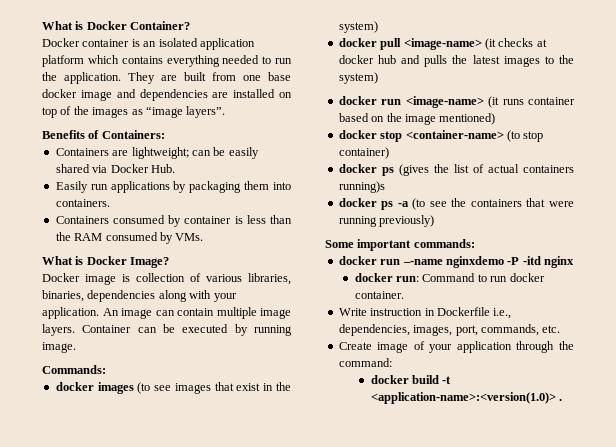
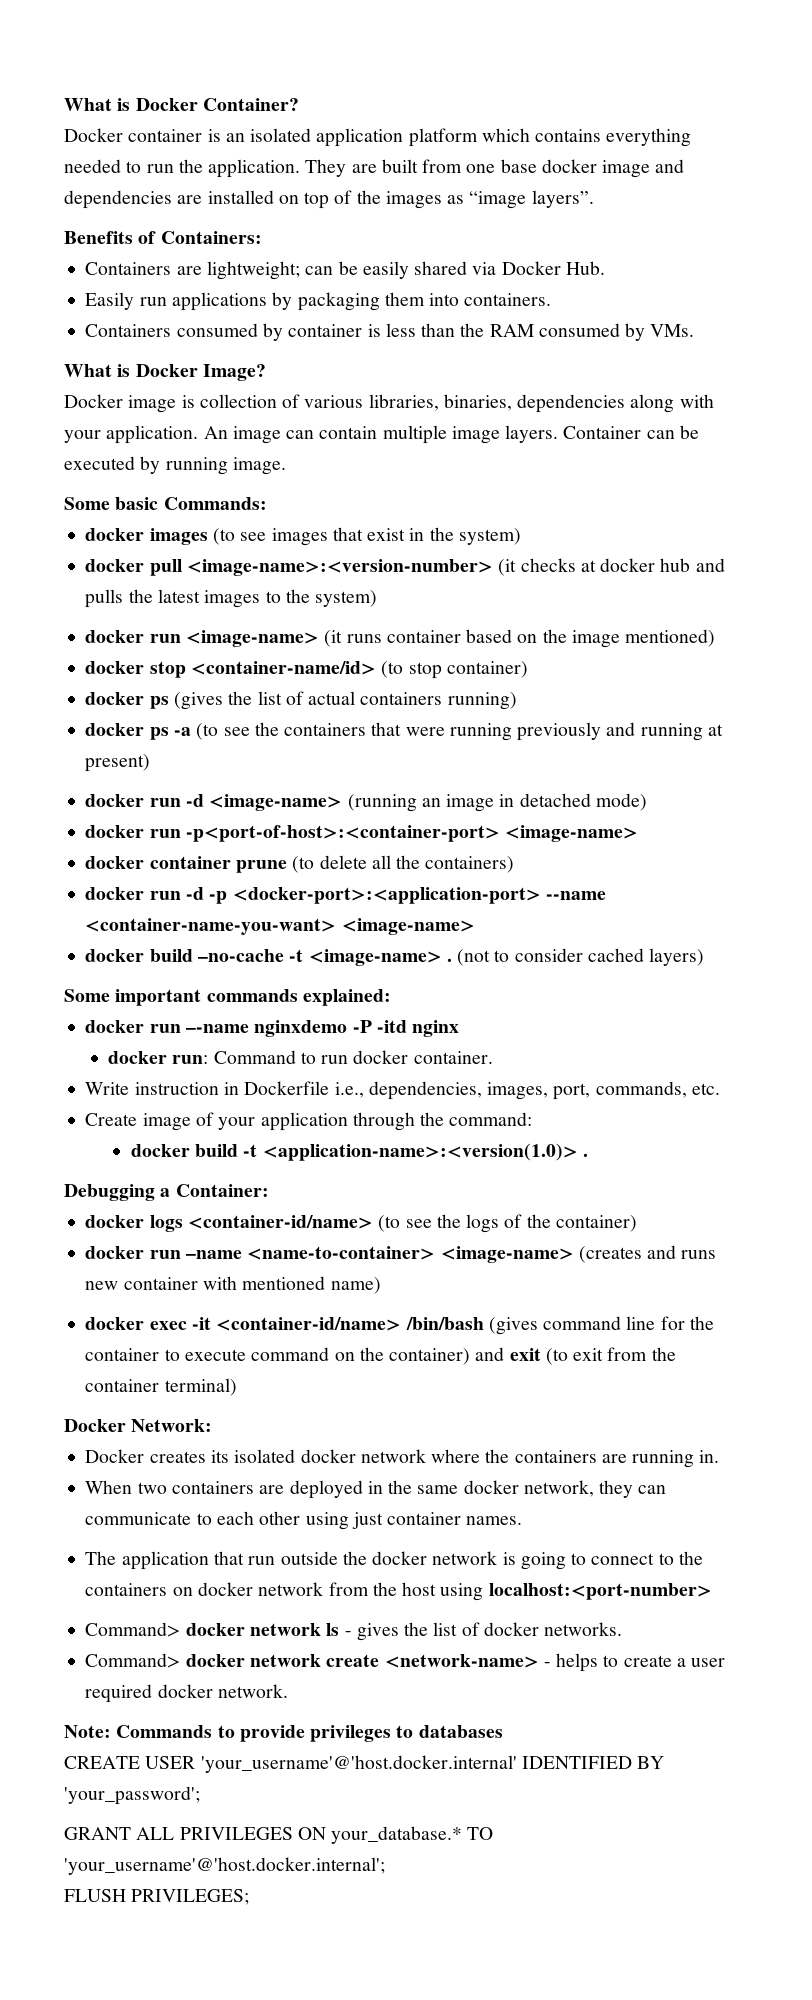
(76, 347) none -> [64,497,159,510] Some basic
[403,38,482,50] <image-name> -> [186,559,493,576] <image-name>:<version-number>
[405,130,504,139] <container-name> -> [190,661,376,675] <container-name/id>
[338,181,385,193] running)s -> [447,692,517,710] running)
[379,215,435,227] previously) -> [517,722,723,741] [85,754,151,772] [85,793,647,812] [85,825,639,842] [85,855,515,873] [85,887,606,904] [85,918,475,935] [85,948,705,966] previously and running at present) // docker run -d <image-name> (running an image in detached mode) // docker run -p<port-of-host>:<container-port> <image-name> // docker container prune (to delete all the containers) // docker run -d -p <docker-port>:<application-port> --name <container-name-you-want> <image-name> // docker build –no-cache -t <image-name> . (not to consider cached layers)
[413,239,475,248] commands: -> [206,989,391,1006] commands explained:
(562, 399) none -> [64,1184,269,1201] [85,1214,637,1233] [85,1245,717,1263] [85,1276,381,1294] [85,1316,714,1335] [85,1347,676,1365] [85,1378,237,1396] [64,1419,213,1432] [85,1449,720,1468] [85,1480,667,1499] [85,1511,523,1530] [85,1551,703,1570] [85,1582,712,1601] [85,1622,623,1641] [85,1653,726,1672] [85,1684,288,1703] [64,1725,503,1742] [64,1755,665,1773] [64,1786,200,1805] [64,1826,494,1844] [64,1857,385,1875] [64,1889,250,1905] // Debugging a Container: // docker logs <container-id/name> (to see the logs of the container) // docker run –name <name-to-container> <image-name> (creates and runs new container with mentioned name) // docker exec -it <container-id/name> /bin/bash (gives command line for the container to execute command on the container) and exit (to exit from the container terminal) // Docker Network: // Docker creates its isolated docker network where the containers are running in. // When two containers are deployed in the same docker network, they can communicate to each other using just container names. // The application that run outside the docker network is going to connect to the containers on docker network from the host using localhost:<port-number> // Command> docker network ls - gives the list of docker networks. // Command> docker network create <network-name> - helps to create a user required docker network. // Note: Commands to provide privileges to databases // CREATE USER 'your_username'@'host.docker.internal' IDENTIFIED BY 'your_password'; // GRANT ALL PRIVILEGES ON your_database.* TO 'your_username'@'host.docker.internal'; // FLUSH PRIVILEGES;

